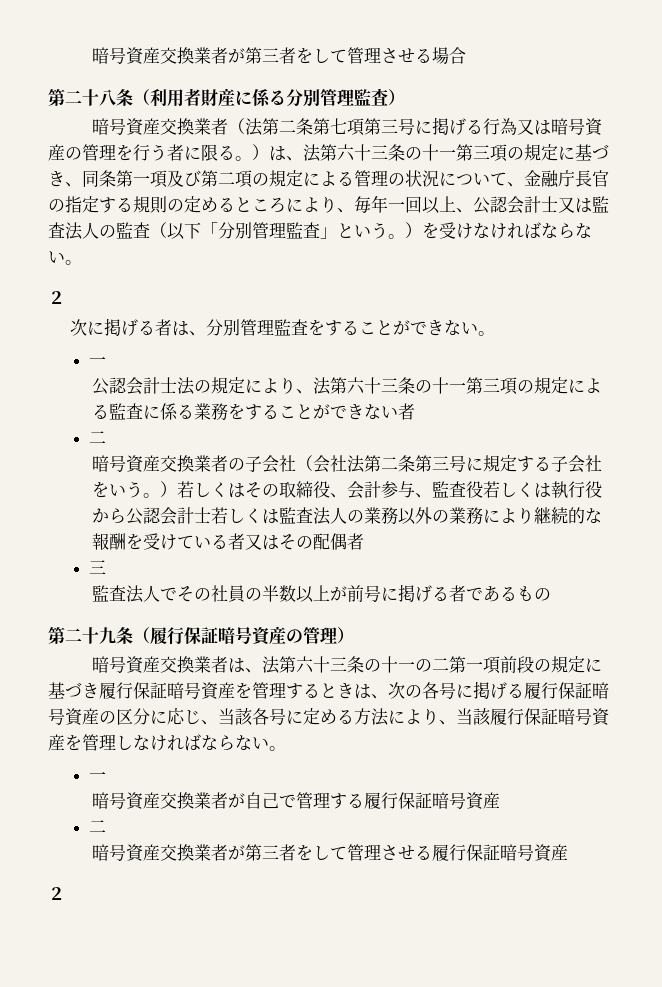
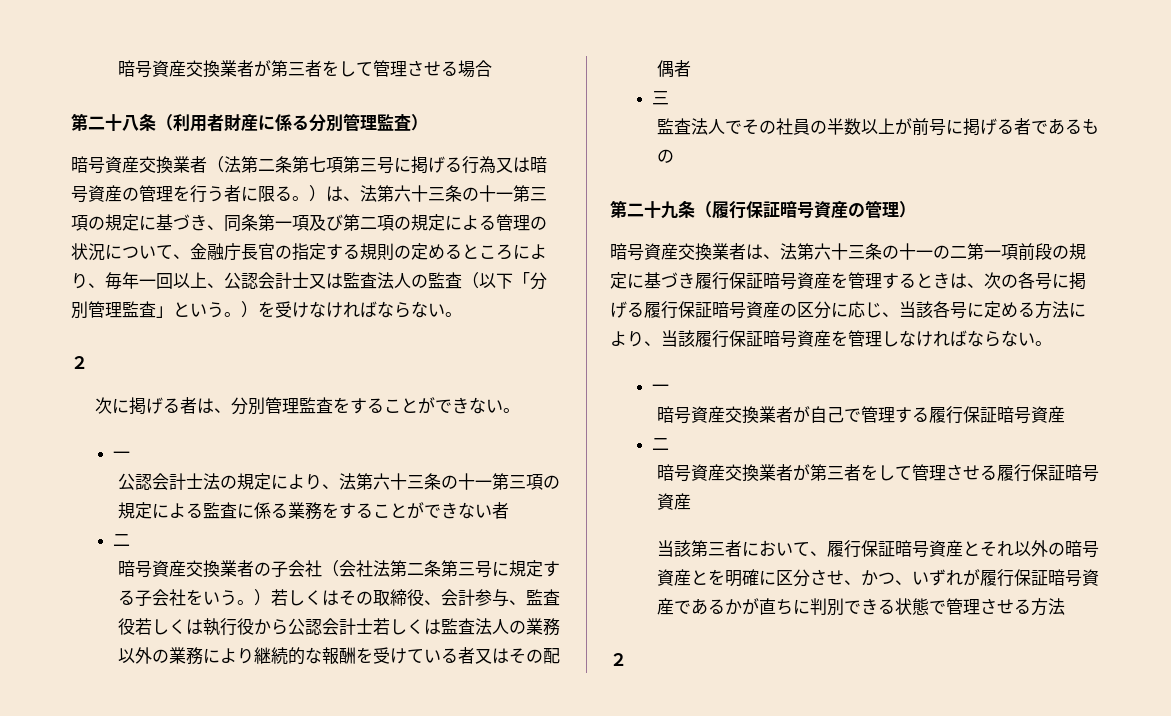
(569, 852) none -> [656,540,1099,558] [656,569,1099,587] [656,598,1065,616] // 当該第三者において、履行保証暗号資産とそれ以外の暗号資産とを明確に区分させ、かつ、いずれが履行保証暗号資産であるかが直ちに判別できる状態で管理させる方法

